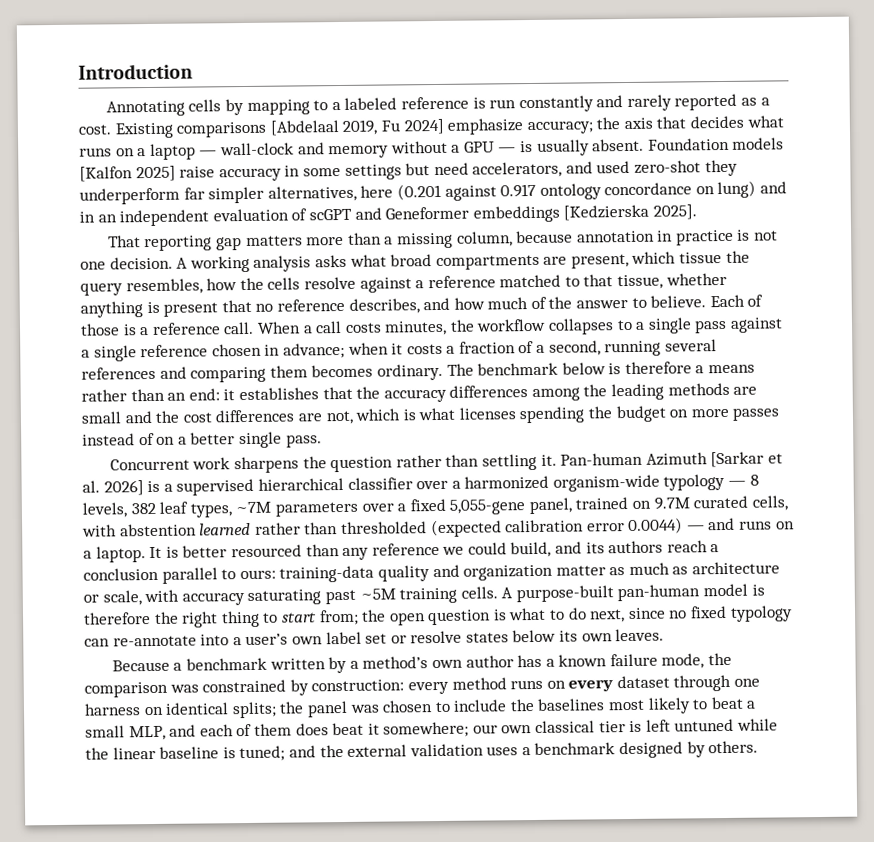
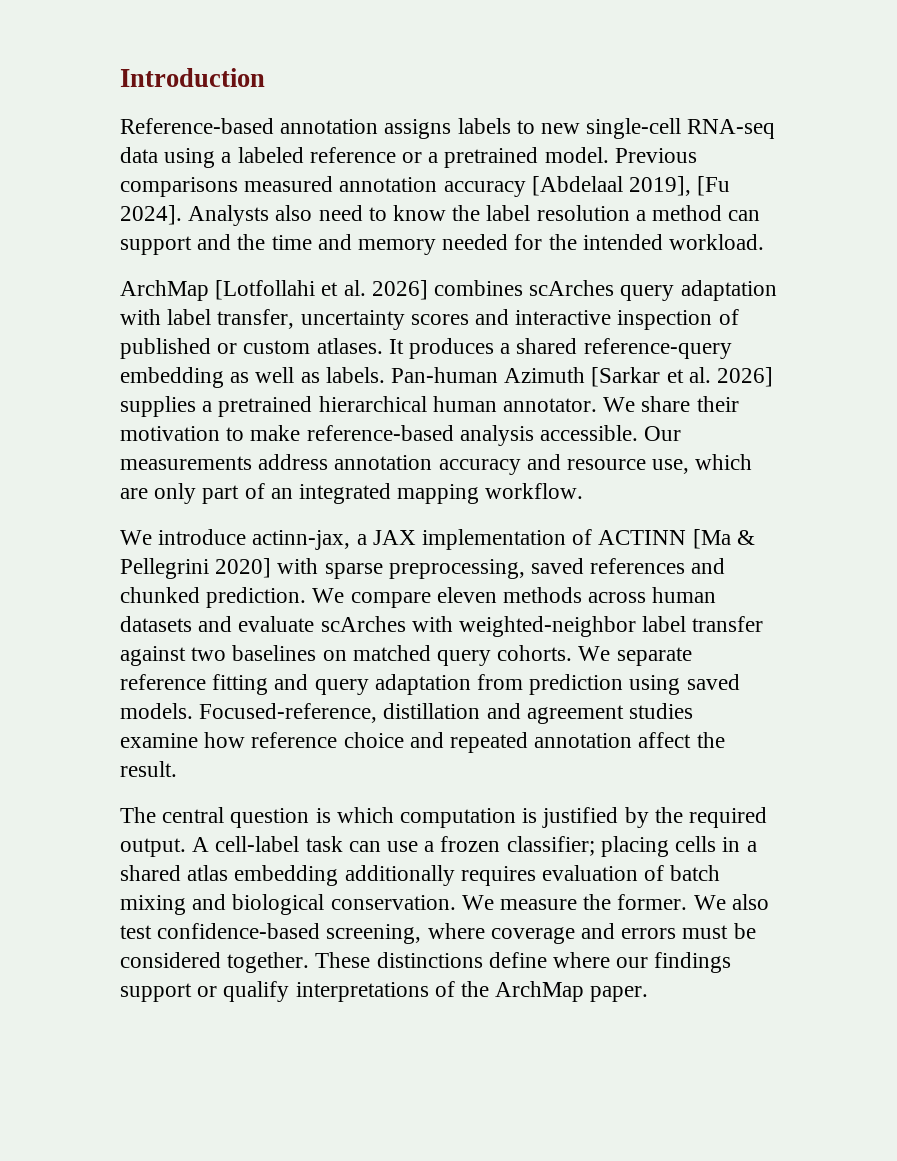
[105,93,770,117] [78,115,784,139] [79,137,785,160] [79,159,738,182] [79,180,788,205] [79,204,697,227] [107,229,779,252] [80,250,750,273] [80,272,727,296] [80,294,764,318] [80,317,784,336] [81,339,717,362] [81,361,756,383] [81,382,758,403] [81,405,781,425] [82,431,322,449] [109,453,557,474] Annotating cells by mapping to a labeled reference is run constantly and rarely reported as a cost. Existing comparisons [Abdelaal 2019, Fu 2024] emphasize accuracy; the axis that decides what runs on a laptop — wall-clock and memory without a GPU — is usually absent. Foundation models [Kalfon 2025] raise accuracy in some settings but need accelerators, and used zero-shot they underperform far simpler alternatives, here (0.201 against 0.917 ontology concordance on lung) and in an independent evaluation of scGPT and Geneformer embeddings [Kedzierska 2025]. // That reporting gap matters more than a missing column, because annotation in practice is not one decision. A working analysis asks what broad compartments are present, which tissue the query resembles, how the cells resolve against a reference matched to that tissue, whether anything is present that no reference describes, and how much of the answer to believe. Each of those is a reference call. When a call costs minutes, the workflow collapses to a single pass against a single reference chosen in advance; when it costs a fraction of a second, running several references and comparing them becomes ordinary. The benchmark below is therefore a means rather than an end: it establishes that the accuracy differences among the leading methods are small and the cost differences are not, which is what licenses spending the budget on more passes instead of on a better single pass. // Concurrent work sharpens the question rather than settling it. -> [120,118,776,139] [120,147,697,168] [120,176,731,197] [120,205,761,226] [120,234,765,255] [120,280,777,301] [120,309,739,330] [120,338,732,359] [120,367,385,388] Reference-based annotation assigns labels to new single-cell RNA-seq data using a labeled reference or a pretrained model. Previous comparisons measured annotation accuracy [Abdelaal 2019], [Fu 2024]. Analysts also need to know the label resolution a method can support and the time and memory needed for the intended workload. // ArchMap [Lotfollahi et al. 2026] combines scArches query adaptation with label transfer, uncertainty scores and interactive inspection of published or custom atlases. It produces a shared reference-query embedding as well as labels.
[147,473,759,496] [82,495,788,518] [82,517,795,538] [83,540,720,563] [83,561,781,584] [83,583,765,606] [83,605,793,628] [84,628,665,647] [111,652,733,674] [84,674,761,698] [84,696,757,719] [85,718,779,741] [85,740,759,762] is a supervised hierarchical classifier over a harmonized organism-wide typology — 8 levels, 382 leaf types, ~7M parameters over a fixed 5,055-gene panel, trained on 9.7M curated cells, with abstention learned rather than thresholded (expected calibration error 0.0044) — and runs on a laptop. It is better resourced than any reference we could build, and its authors reach a conclusion parallel to ours: training-data quality and organization matter as much as architecture or scale, with accuracy saturating past ~5M training cells. A purpose-built pan-human model is therefore the right thing to start from; the open question is what to do next, since no fixed typology can re-annotate into a user’s own label set or resolve states below its own leaves. // Because a benchmark written by a method’s own author has a known failure mode, the comparison was constrained by construction: every method runs on every dataset through one harness on identical splits; the panel was chosen to include the baselines most likely to beat a small MLP, and each of them does beat it somewhere; our own classical tier is left untuned while the linear baseline is tuned; and the external validation uses a benchmark designed by others. -> [120,396,739,417] [120,425,682,446] [120,454,753,475] [120,483,584,504] [120,529,755,550] [120,558,726,579] [120,587,717,608] [120,616,764,637] [120,645,692,666] [120,674,740,695] [120,703,694,724] [120,732,725,753] [120,761,177,777] [120,807,768,828] [120,836,757,857] [120,865,721,886] [120,894,769,915] [120,923,756,944] [120,952,732,973] [120,981,649,1002] supplies a pretrained hierarchical human annotator. We share their motivation to make reference-based analysis accessible. Our measurements address annotation accuracy and resource use, which are only part of an integrated mapping workflow. // We introduce actinn-jax, a JAX implementation of ACTINN [Ma & Pellegrini 2020] with sparse preprocessing, saved references and chunked prediction. We compare eleven methods across human datasets and evaluate scArches with weighted-neighbor label transfer against two baselines on matched query cohorts. We separate reference fitting and query adaptation from prediction using saved models. Focused-reference, distillation and agreement studies examine how reference choice and repeated annotation affect the result. // The central question is which computation is justified by the required output. A cell-label task can use a frozen classifier; placing cells in a shared atlas embedding additionally requires evaluation of batch mixing and biological conservation. We measure the former. We also test confidence-based screening, where coverage and errors must be considered together. These distinctions define where our findings support or qualify interpretations of the ArchMap paper.

